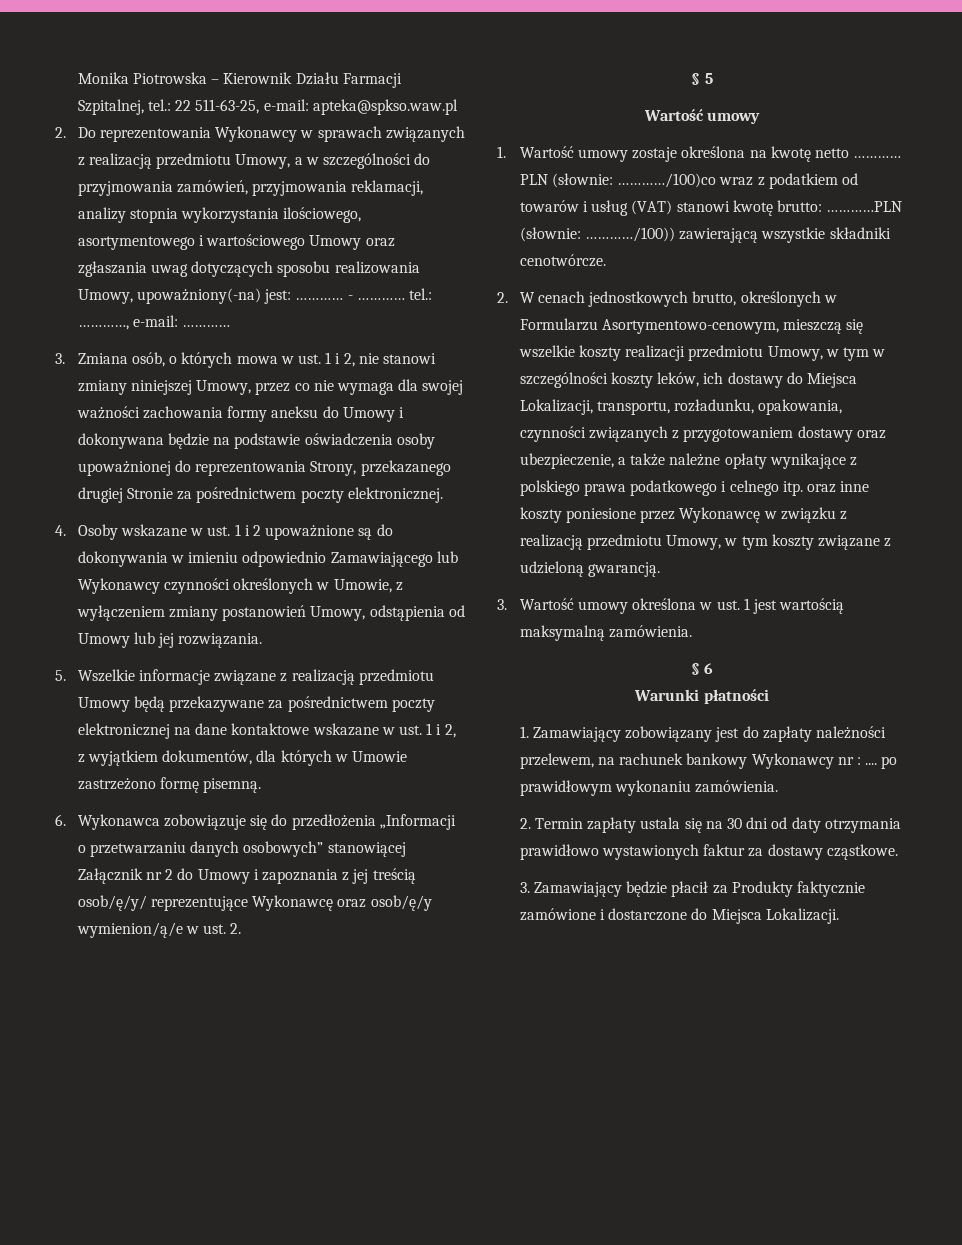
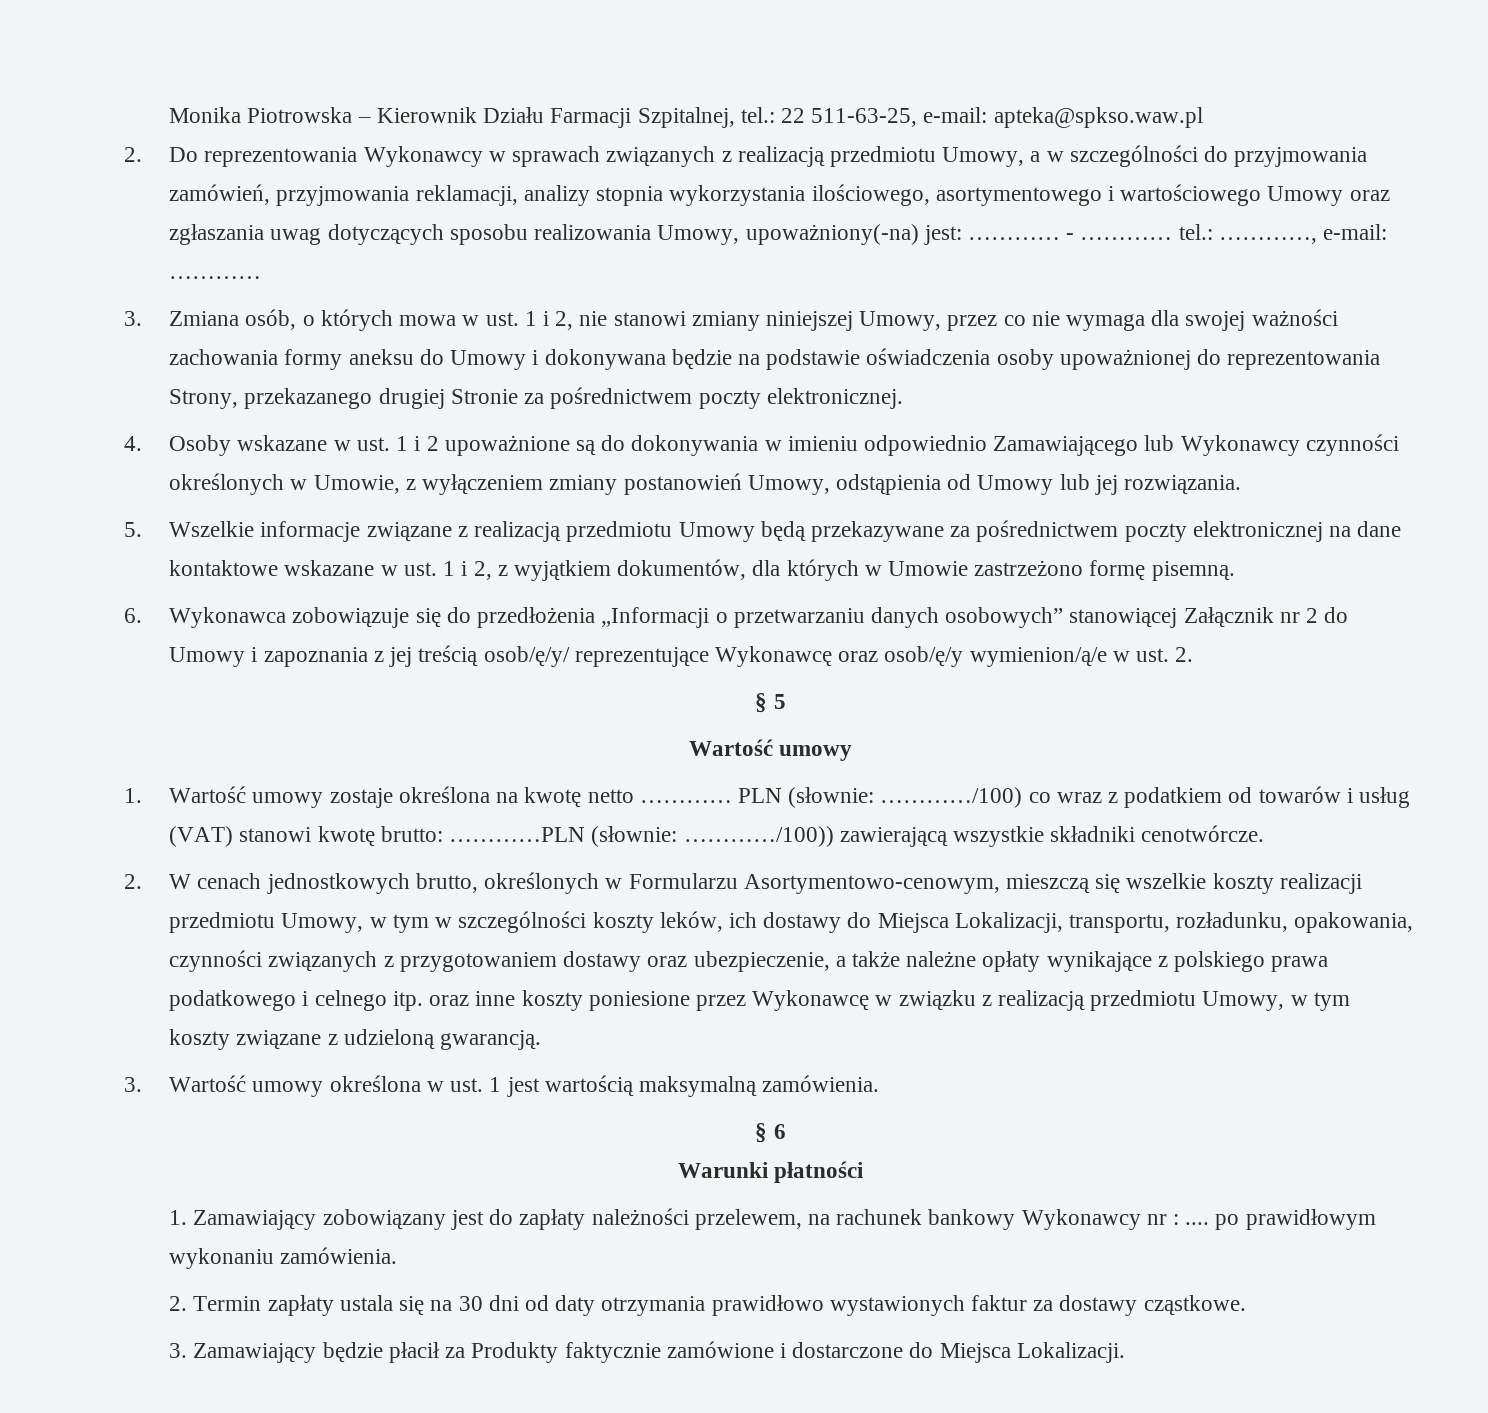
[617,173,717,188] …………/100)co -> [880,787,1051,808] …………/100) co

